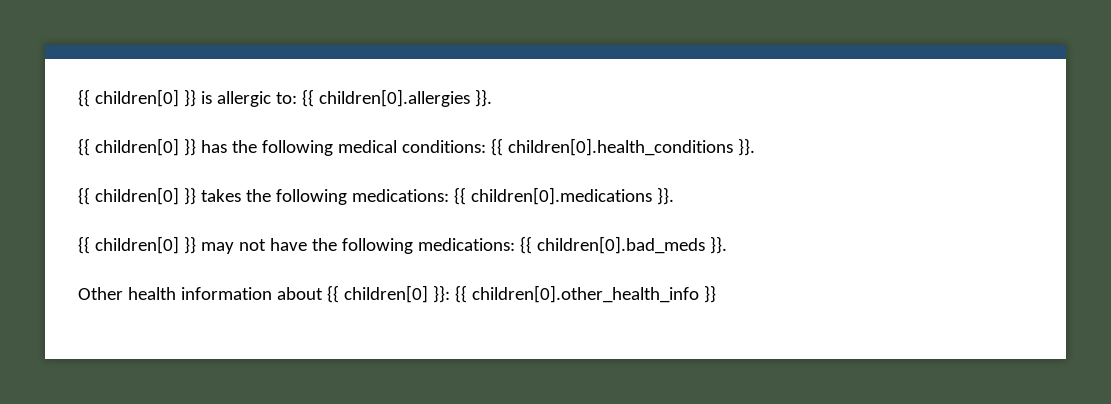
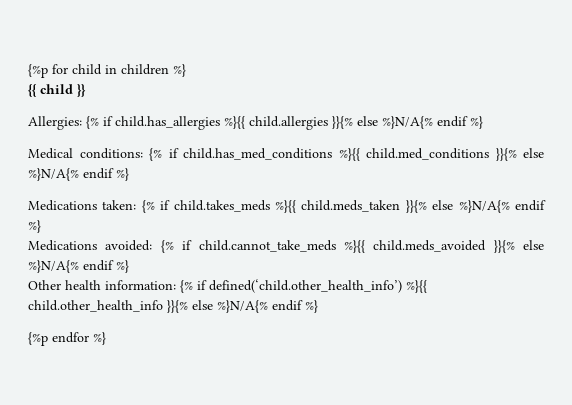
[78,89,492,107] [78,138,755,156] [78,187,674,205] [78,236,727,254] [78,285,716,303] {{ children[0] }} is allergic to: {{ children[0].allergies }}. // {{ children[0] }} has the following medical conditions: {{ children[0].health_conditions }}. // {{ children[0] }} takes the following medications: {{ children[0].medications }}. // {{ children[0] }} may not have the following medications: {{ children[0].bad_meds }}. // Other health information about {{ children[0] }}: {{ children[0].other_health_info }} -> [28,64,186,78] [28,84,86,97] [28,116,483,130] [28,148,544,161] [28,168,129,181] [28,200,546,213] [28,220,41,233] [28,240,544,253] [28,260,129,273] [28,279,427,293] [28,300,318,313] [28,332,106,346] {%p for child in children %} // {{ child }} // Allergies: {% if child.has_allergies %}{{ child.allergies }}{% else %}N/A{% endif %} // Medical conditions: {% if child.has_med_conditions %}{{ child.med_conditions }}{% else %}N/A{% endif %} // Medications taken: {% if child.takes_meds %}{{ child.meds_taken }}{% else %}N/A{% endif %} // Medications avoided: {% if child.cannot_take_meds %}{{ child.meds_avoided }}{% else %}N/A{% endif %} // Other health information: {% if defined(‘child.other_health_info’) %}{{ child.other_health_info }}{% else %}N/A{% endif %} // {%p endfor %}

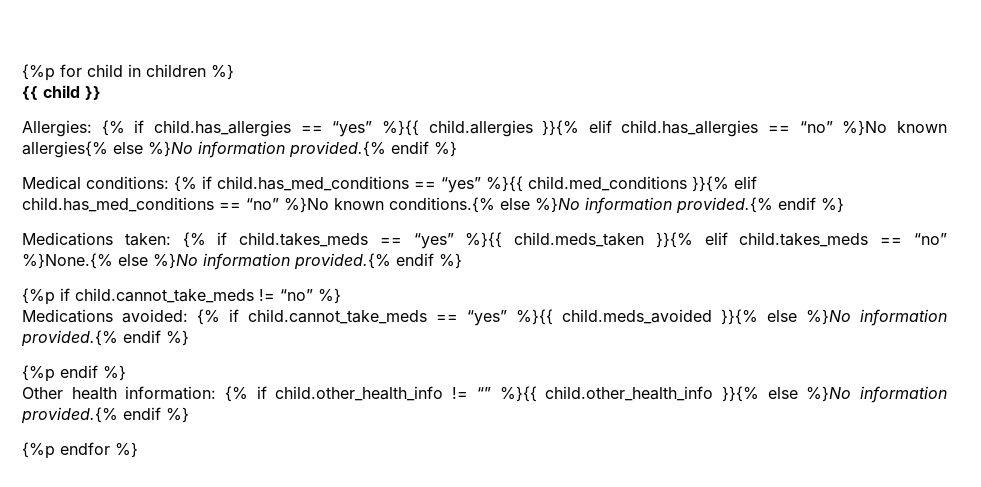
(220, 123) none -> [300,121,373,137] == “yes”
[357,116,433,129] else %}N/A{% -> [588,120,947,137] [22,141,386,158] elif child.has_allergies == “no” %}No known allergies{% else %}No information provided.{%
(332, 154) none -> [414,177,481,193] == “yes”
[523,148,544,158] [28,168,79,181] else %}N/A{% -> [734,176,757,189] [22,197,773,214] elif child.has_med_conditions == “no” %}No known conditions.{% else %}No information provided.{%
(270, 206) none -> [379,233,454,249] == “yes”
[432,200,546,213] else %}N/A{% endif -> [704,232,947,247] [22,253,462,270] [22,288,313,305] elif child.takes_meds == “no” %}None.{% else %}No information provided.{% endif %} // {%p if child.cannot_take_meds != “no”
(336, 246) none -> [436,310,507,326] == “yes”
[28,260,79,273] %}N/A{% -> [806,309,947,326] [21,330,189,347] [22,365,55,382] %}No information provided.{% endif %} // {%p
[209,279,402,293] defined(‘child.other_health_info’) -> [275,386,491,401] child.other_health_info != “”
[217,300,268,313] %}N/A{% -> [806,386,948,403] [21,407,118,424] %}No information provided.{%

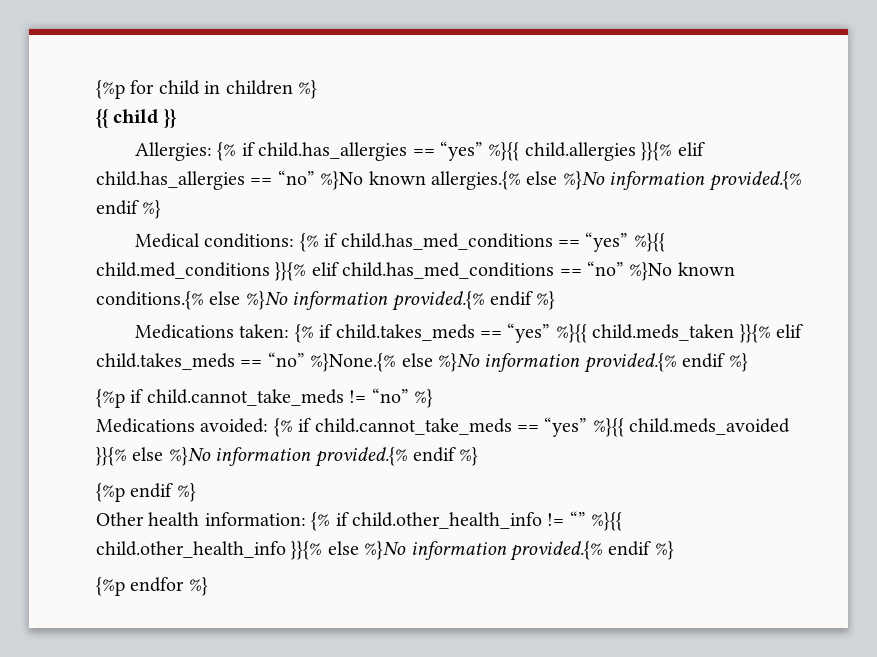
[22,141,108,158] allergies{% -> [431,171,521,190] allergies.{%

